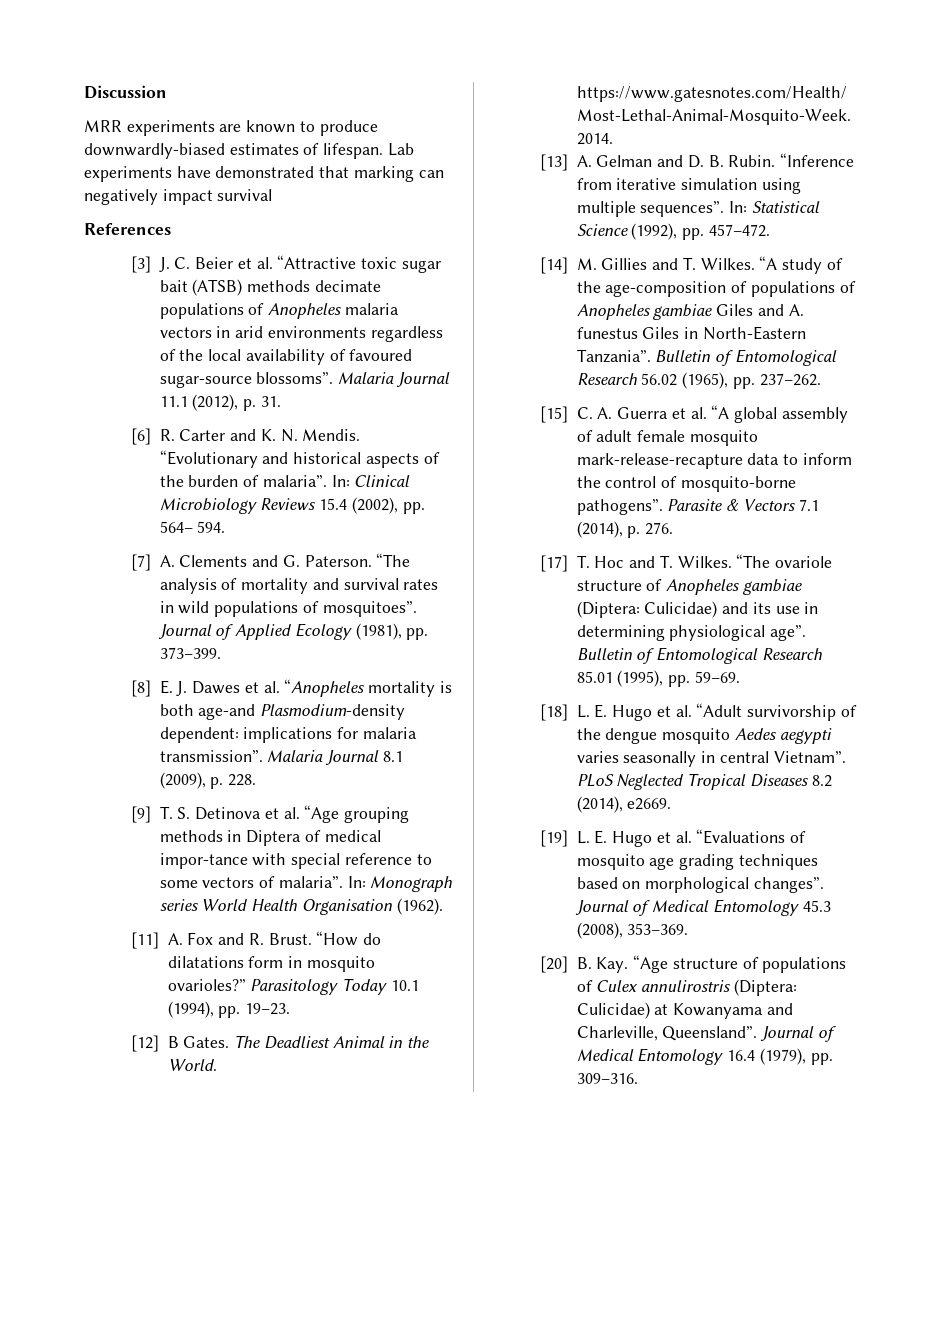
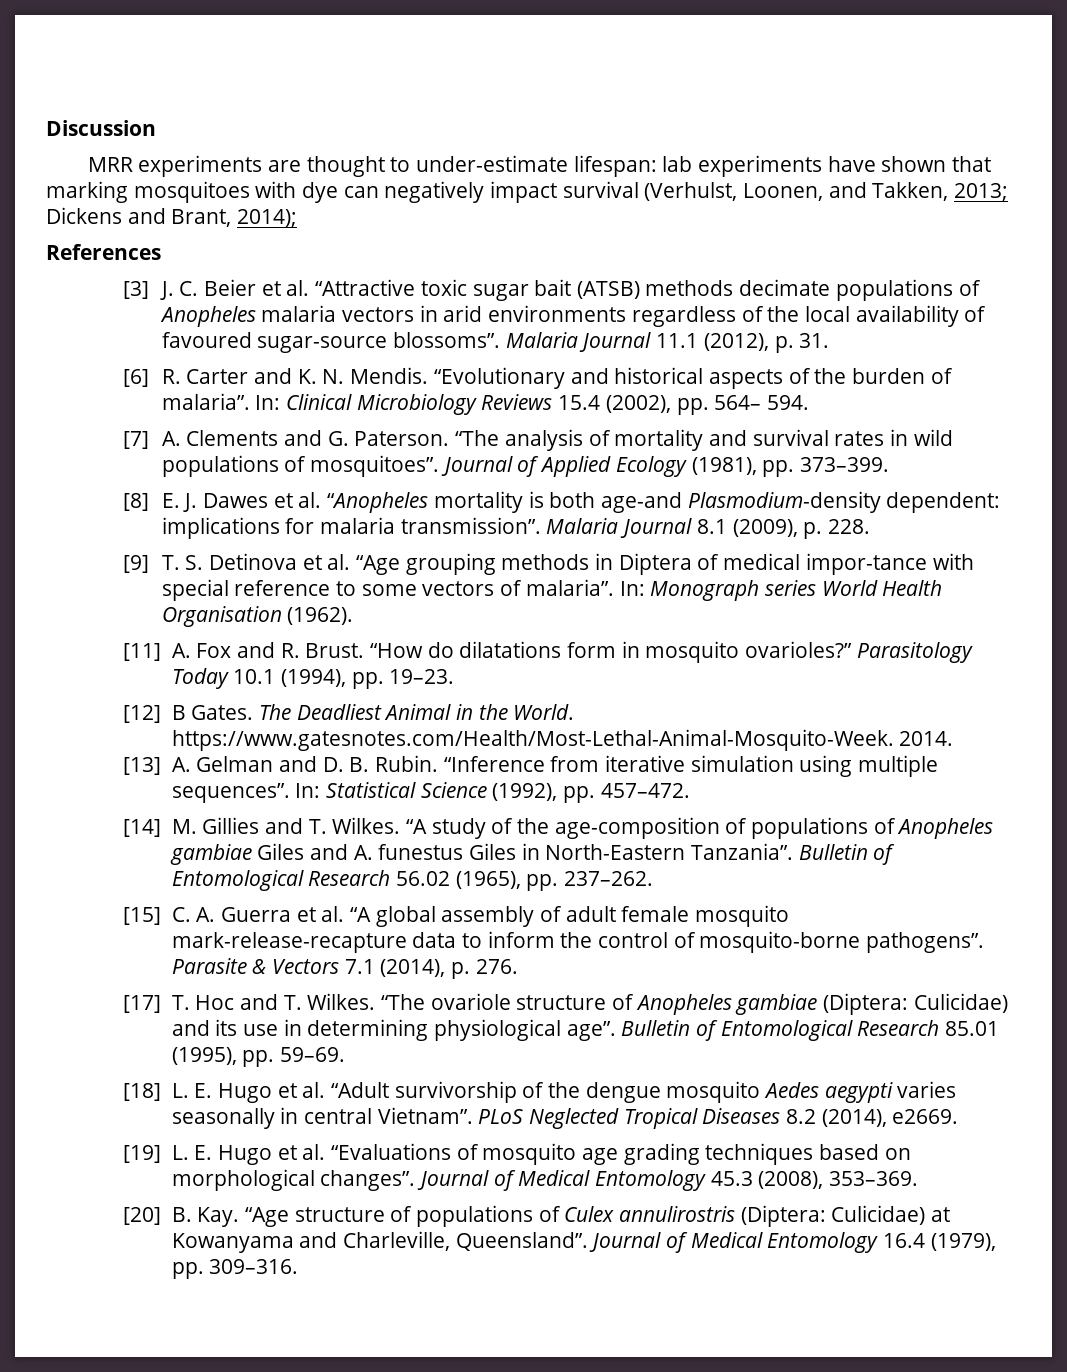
[246,120,378,136] [84,143,414,159] known to produce downwardly-biased estimates of lifespan. Lab -> [306,155,693,177] thought to under-estimate lifespan: lab
[215,166,315,178] demonstrated -> [881,156,947,172] shown
(414, 174) none -> [133,181,339,203] mosquitoes with dye
(273, 195) none -> [644,182,1009,201] [46,207,298,227] (Verhulst, Loonen, and Takken, 2013; Dickens and Brant, 2014);

